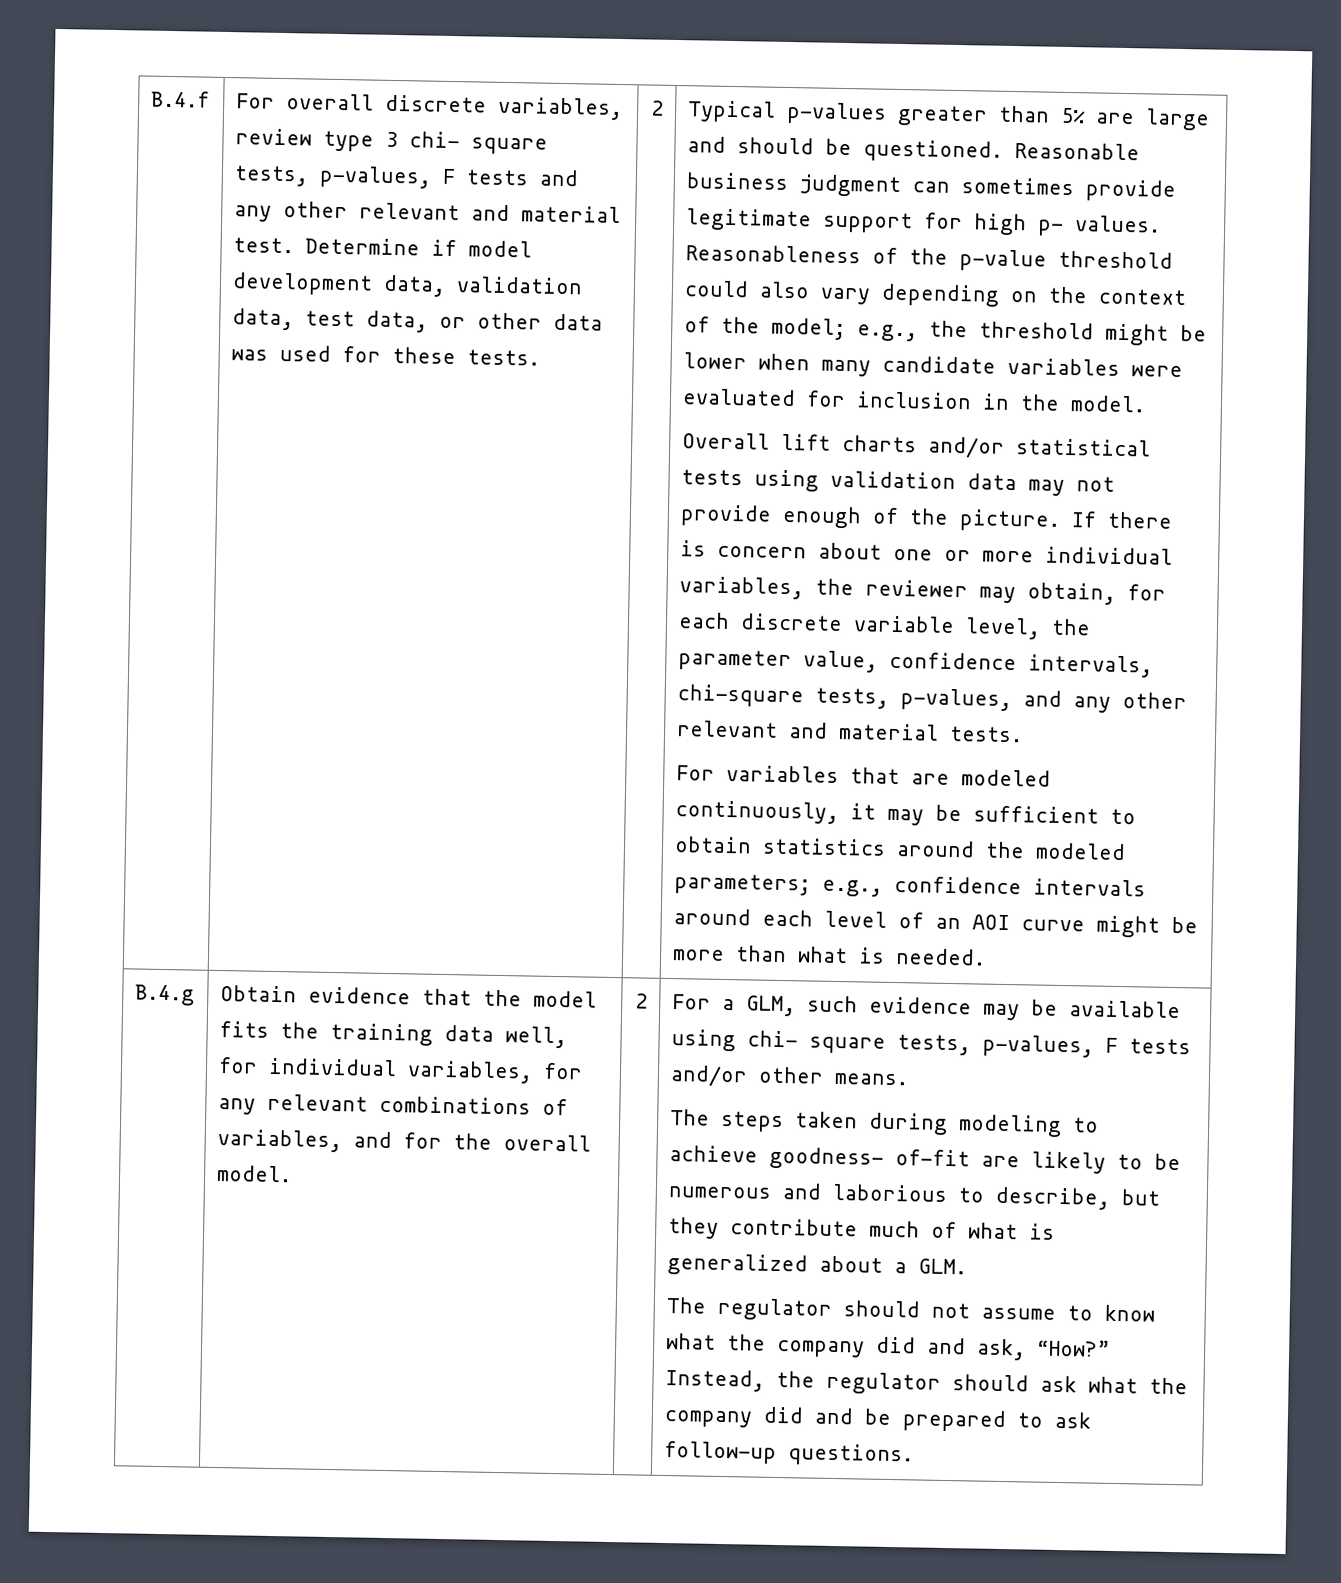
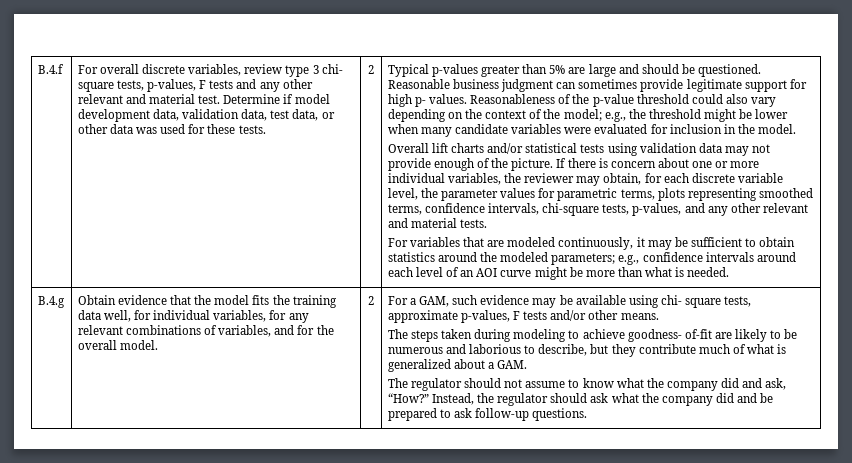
[802,650,878,673] value, -> [500,188,813,201] [387,204,422,215] values for parametric terms, plots representing smoothed terms,
[745,995,796,1017] GLM, -> [419,296,450,307] GAM,
(971, 1045) none -> [387,310,458,323] approximate
[917,1258,967,1275] GLM. -> [497,360,528,369] GAM.

